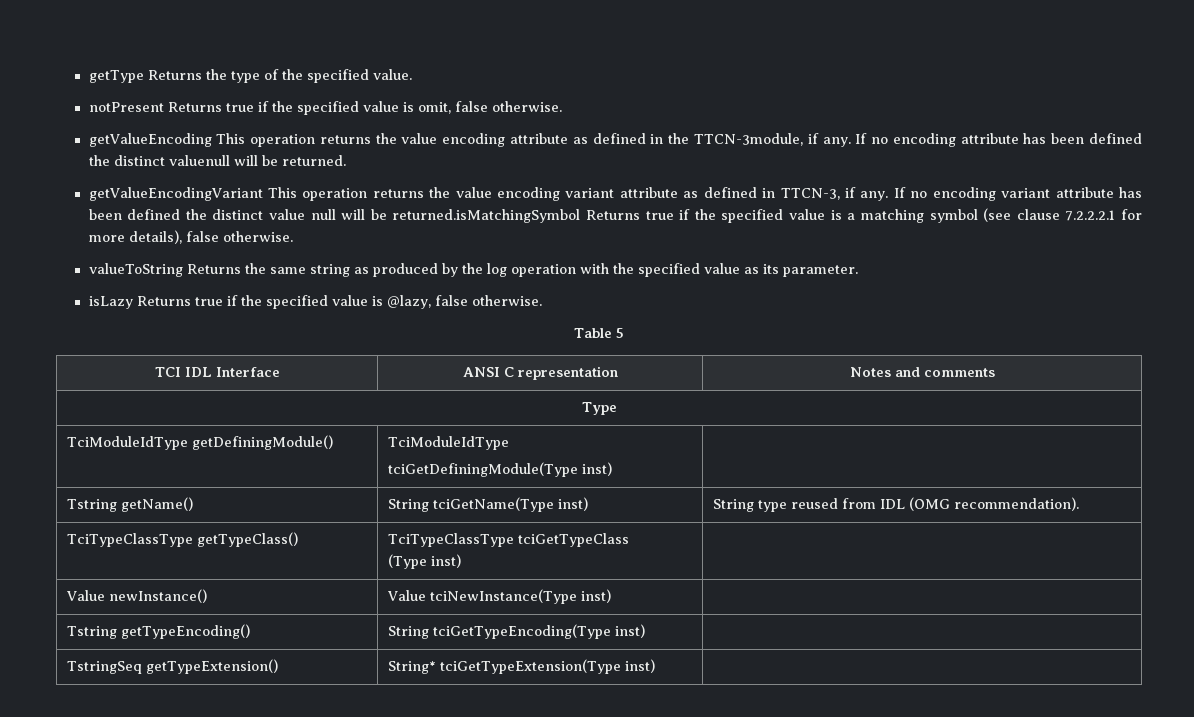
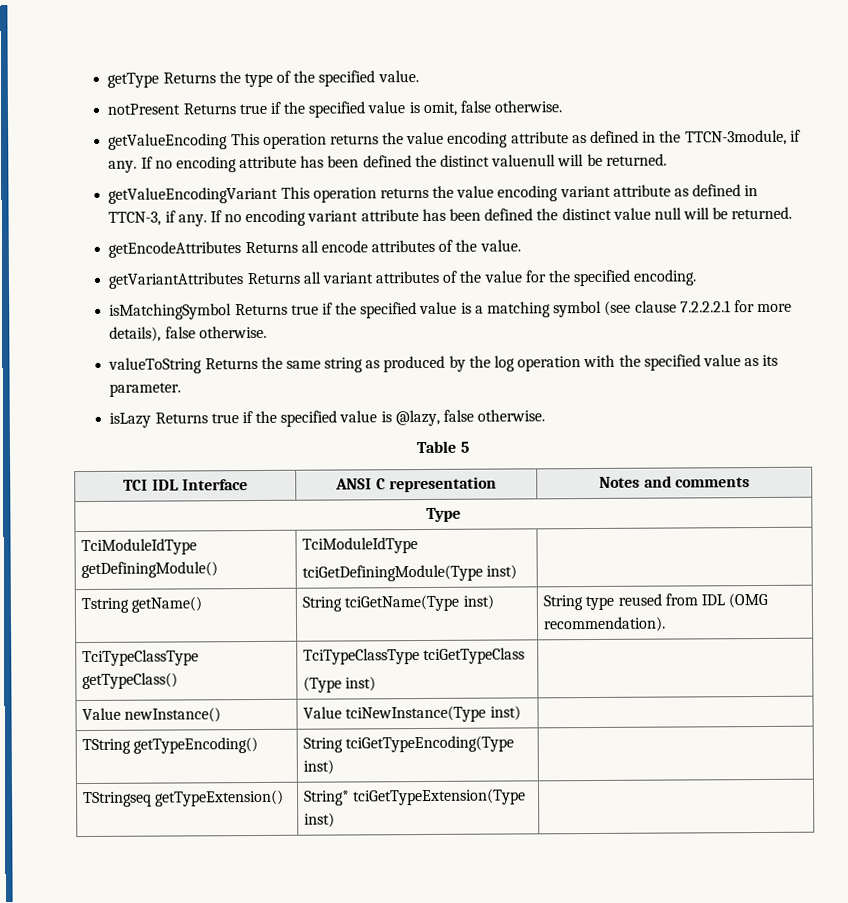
[392,209,581,223] returned.isMatchingSymbol -> [731,206,793,220] [108,239,521,258] [108,269,698,289] [109,303,233,320] returned. // getEncodeAttributes Returns all encode attributes of the value. // getVariantAttributes Returns all variant attributes of the value for the specified encoding. // isMatchingSymbol
[66,626,117,639] Tstring -> [82,738,132,755] TString
[66,661,142,674] TstringSeq -> [83,791,153,808] TStringseq

